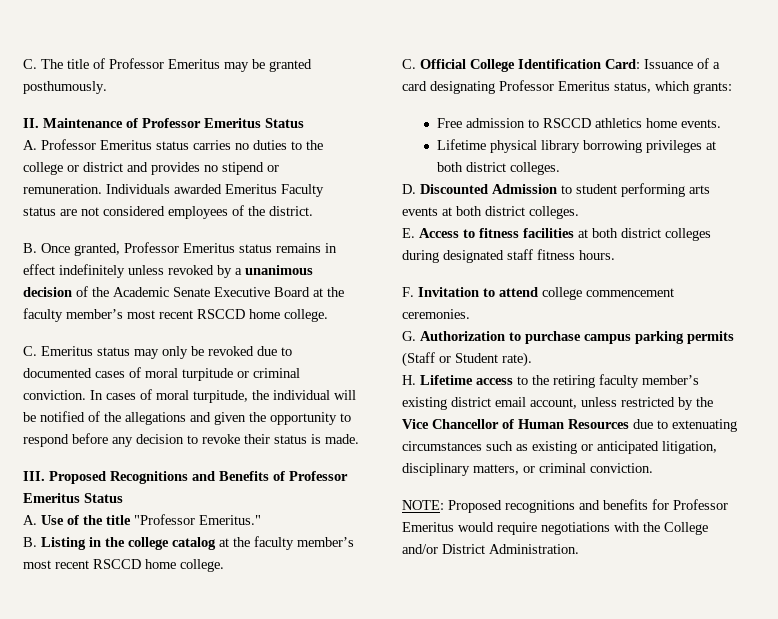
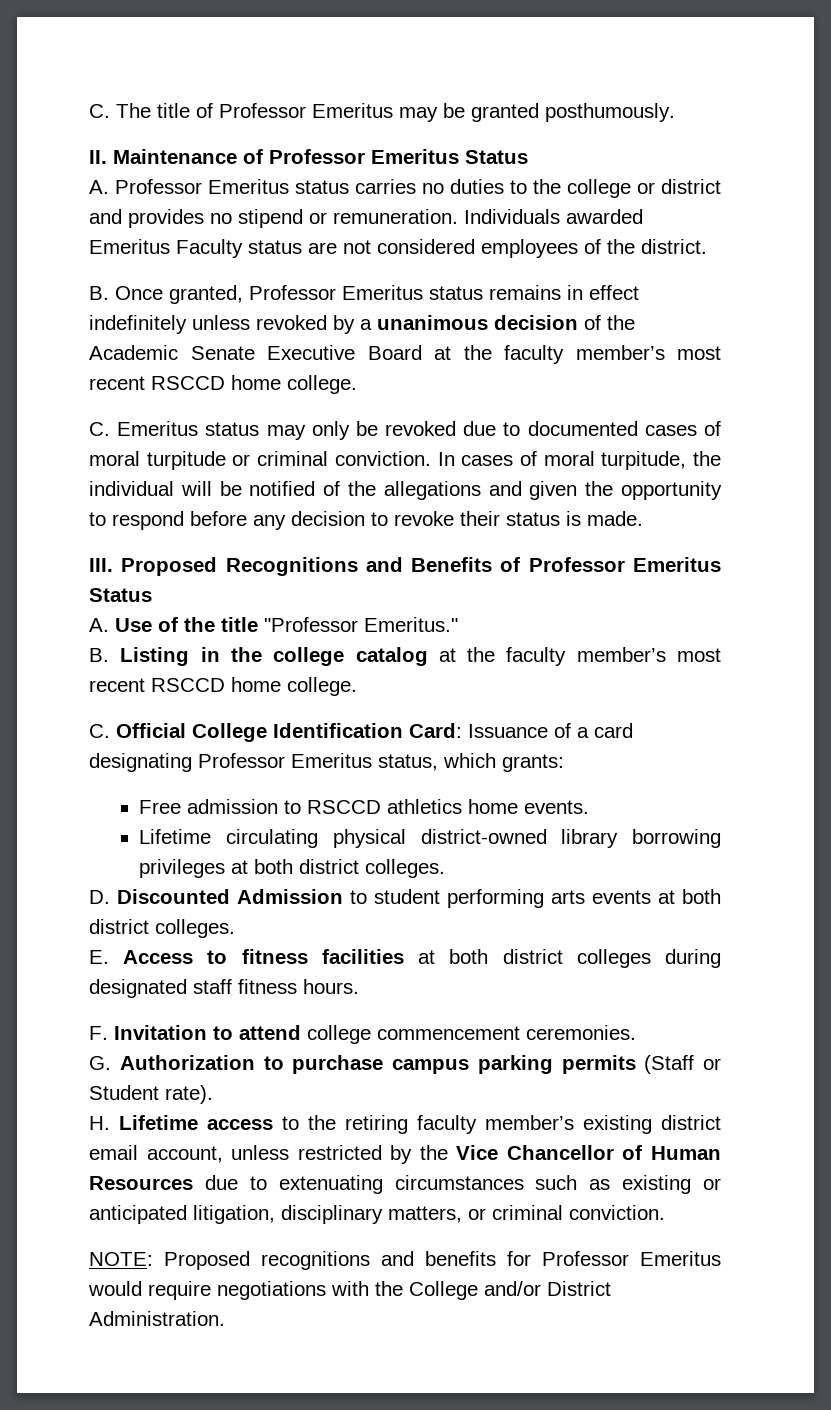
[490,140,538,153] physical -> [226,829,547,848] circulating physical district-owned

